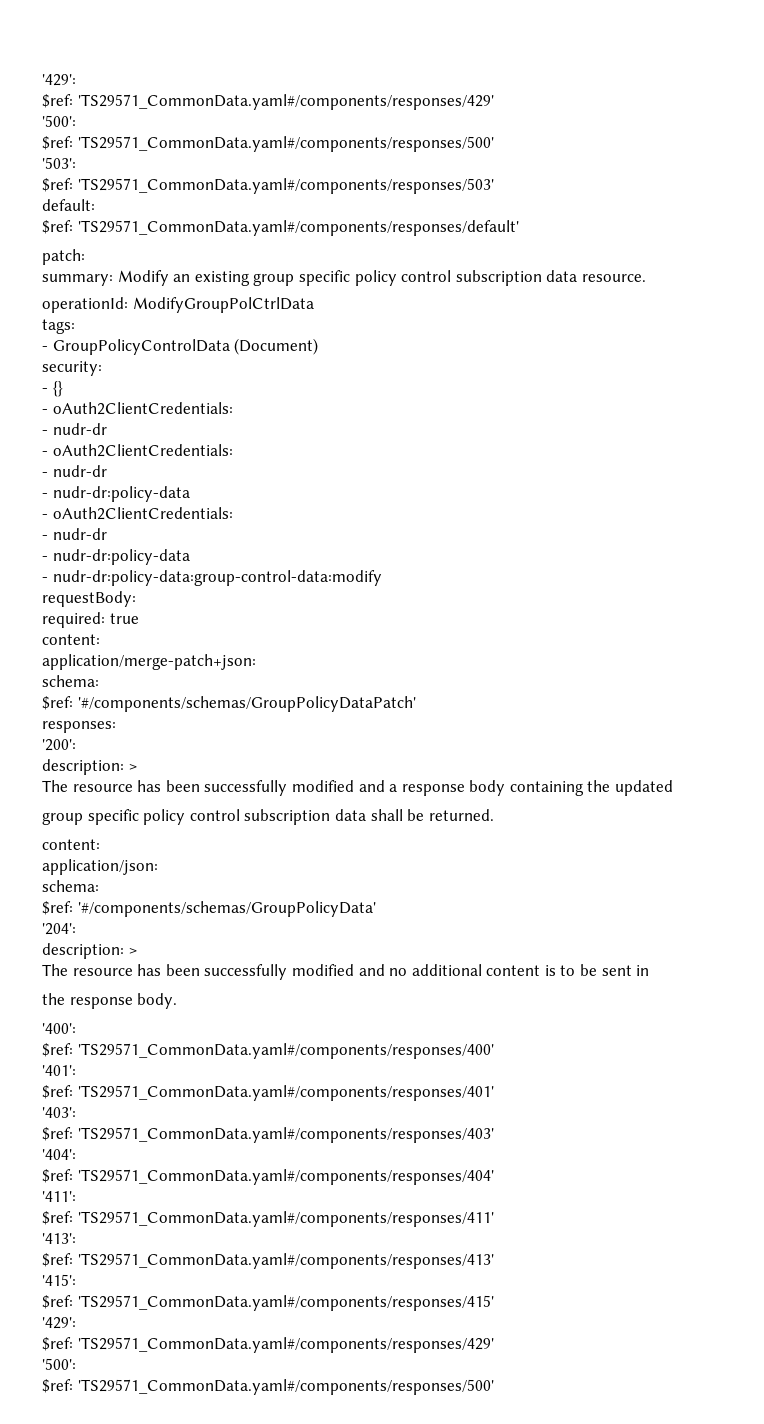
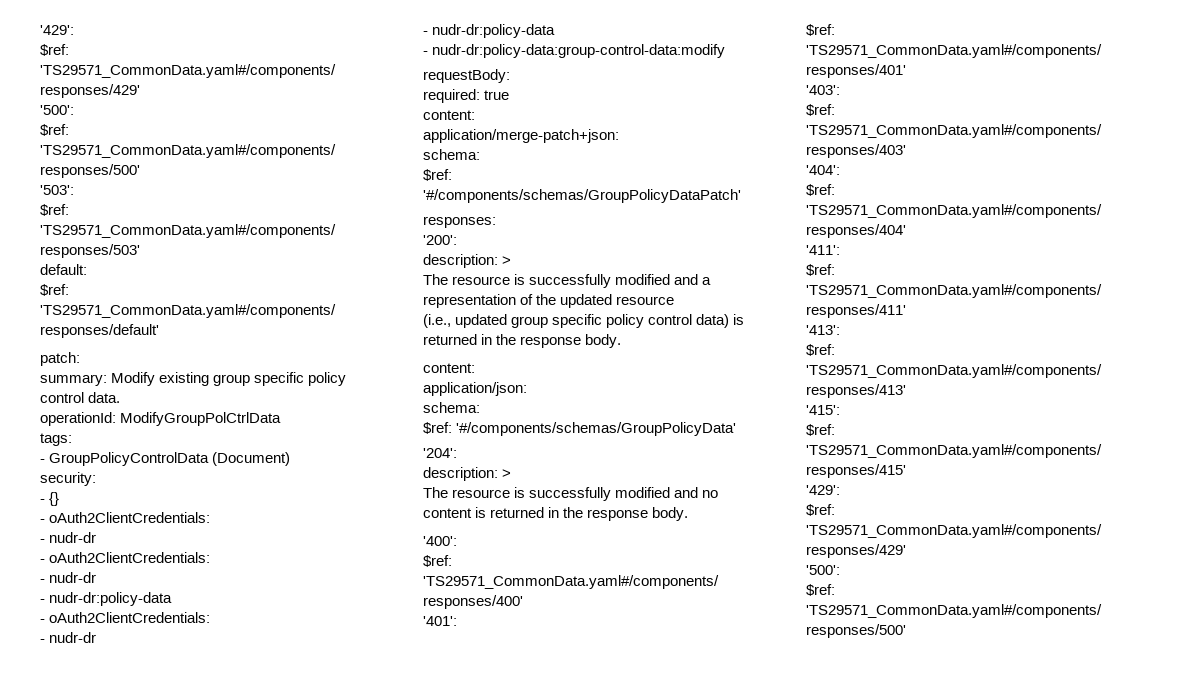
[173,274,191,282] an -> (156, 379) none
[455,270,646,286] subscription data resource. -> [88,392,121,403] data.
[137,780,200,792] has been -> [514,274,526,285] is
[401,780,584,796] response body containing -> [423,294,534,308] representation of
[42,809,494,825] // group specific policy control subscription data shall be returned. -> [616,296,675,305] [423,314,745,328] [423,334,622,348] resource // (i.e., updated group specific policy control data) is returned in the response body.
[137,964,200,976] has been -> [514,487,526,498] is
[411,964,482,976] additional -> (719, 494) none
[560,964,650,976] to be sent in // -> [490,507,560,518] returned in

